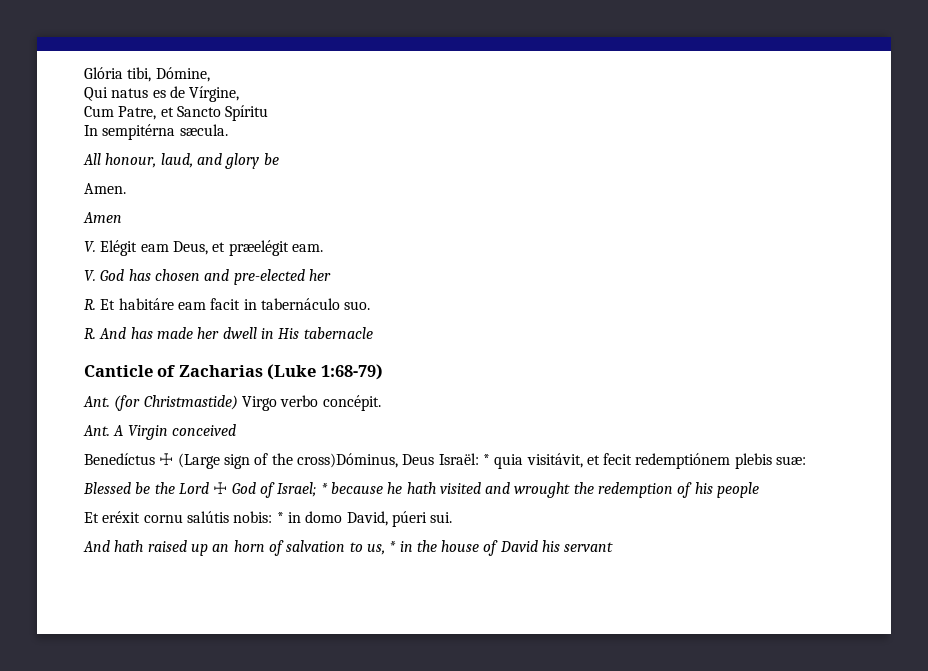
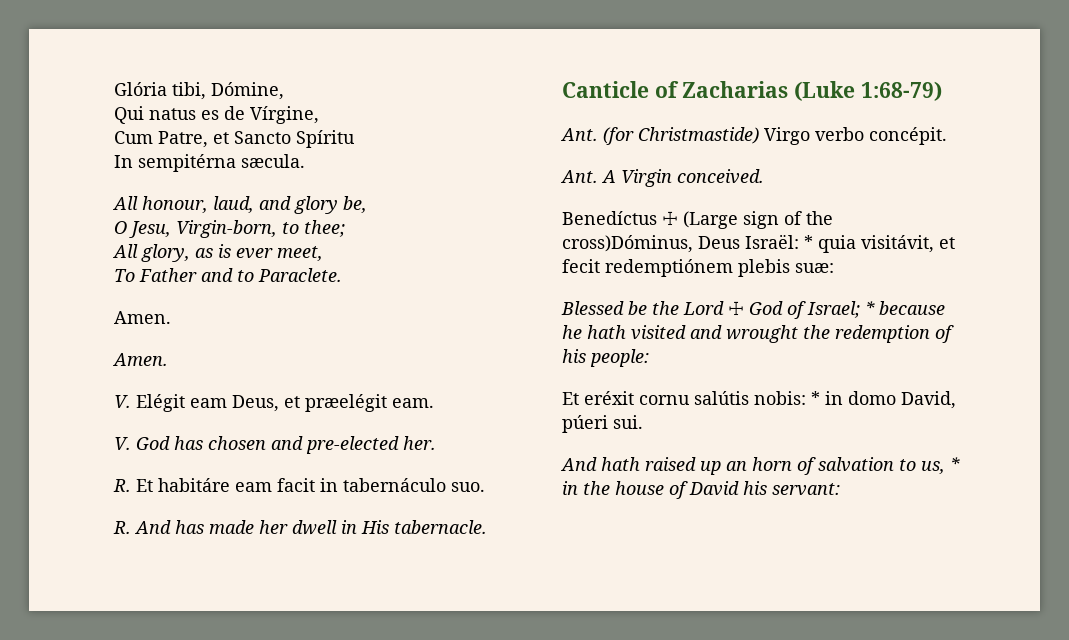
[263,153,279,165] [84,183,126,194] [83,212,122,223] be // Amen. // Amen -> [343,196,367,213] [114,220,345,238] [112,244,323,262] [114,268,342,282] [114,311,171,324] [112,353,168,366] be, // O Jesu, Virgin-born, to thee; // All glory, as is ever meet, // To Father and to Paraclete. // Amen. // Amen.
[308,269,331,281] her -> [403,436,436,450] her.
[303,327,373,339] tabernacle -> [394,520,487,534] tabernacle.
[171,424,236,436] conceived -> [677,169,764,184] conceived.
[717,482,760,498] people -> [590,349,649,367] people:
[564,542,614,552] servant -> [772,483,840,496] servant:

